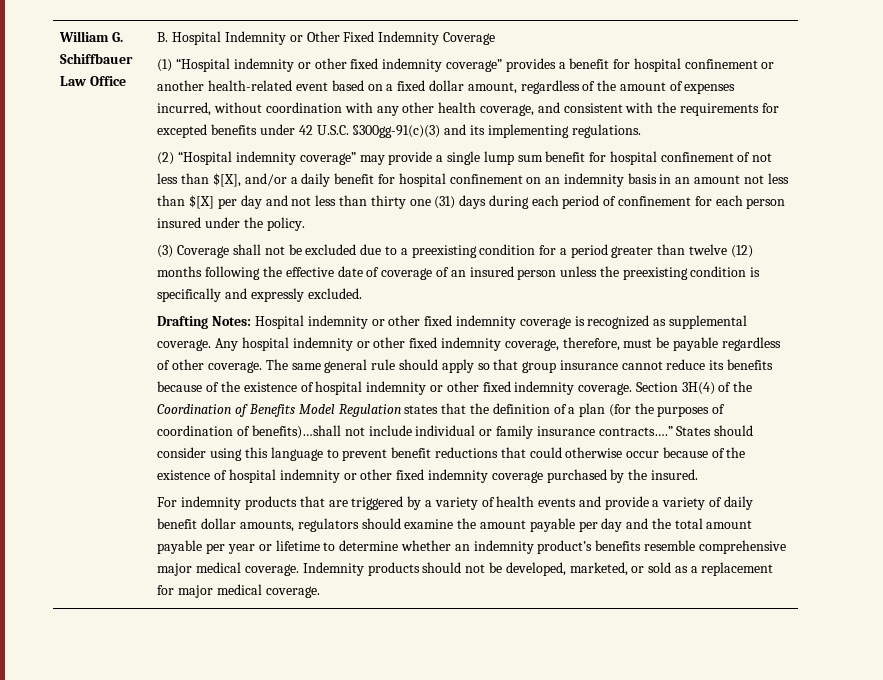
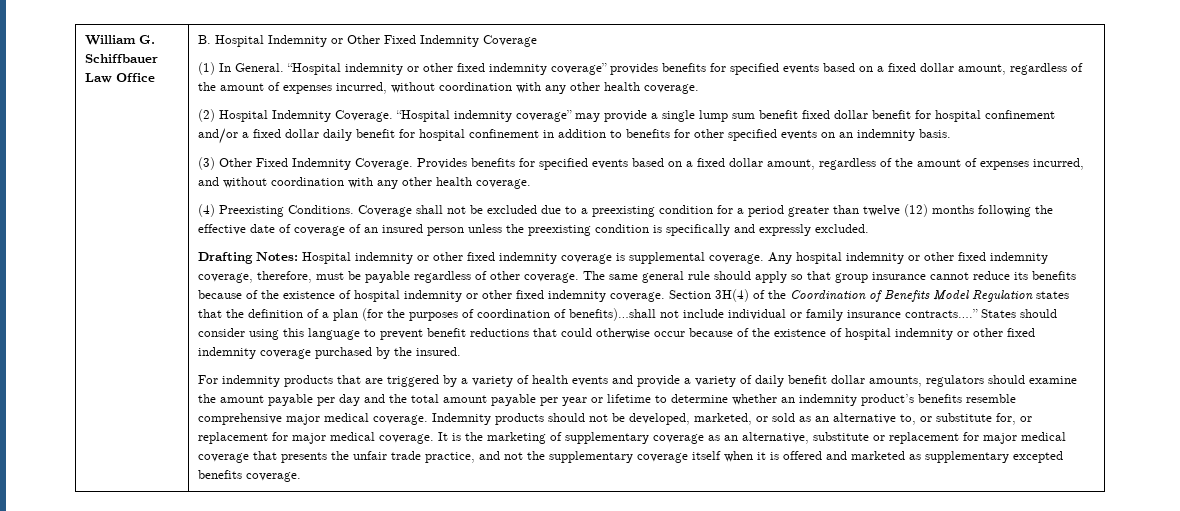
(173, 65) none -> [218,63,284,72] In General.
[558,58,775,72] [157,80,329,91] a benefit for hospital confinement or another health-related event -> [661,63,819,75] benefits for specified events
[479,102,779,116] [157,124,641,138] [157,152,175,165] coverage, and consistent with the requirements for excepted benefits under 42 U.S.C. §300gg-91(c)(3) and its implementing regulations. // (2) -> [643,84,699,94] [197,109,393,122] coverage. // (2) Hospital Indemnity Coverage.
[589,151,773,165] [157,173,298,187] for hospital confinement of not less than $[X], and/or a -> [801,110,1055,122] [197,128,319,144] fixed dollar benefit for hospital confinement and/or a fixed dollar
[526,173,789,187] [157,195,786,209] [157,217,305,231] [157,245,174,258] on an indemnity basis in an amount not less than $[X] per day and not less than thirty one (31) days during each period of confinement for each person insured under the policy. // (3) -> [542,129,951,141] [197,157,1084,170] [197,177,531,189] [197,204,354,217] in addition to benefits for other specified events on an indemnity basis. // (3) Other Fixed Indemnity Coverage. Provides benefits for specified events based on a fixed dollar amount, regardless of the amount of expenses incurred, and without coordination with any other health coverage. // (4) Preexisting Conditions.
[587,315,667,329] recognized as -> (625, 257) none
[690,566,698,573] a -> [814,413,1032,425] an alternative to, or substitute for, or
(320, 592) none -> [437,432,1066,444] [197,451,1063,463] [197,470,301,482] It is the marketing of supplementary coverage as an alternative, substitute or replacement for major medical coverage that presents the unfair trade practice, and not the supplementary coverage itself when it is offered and marketed as supplementary excepted benefits coverage.

